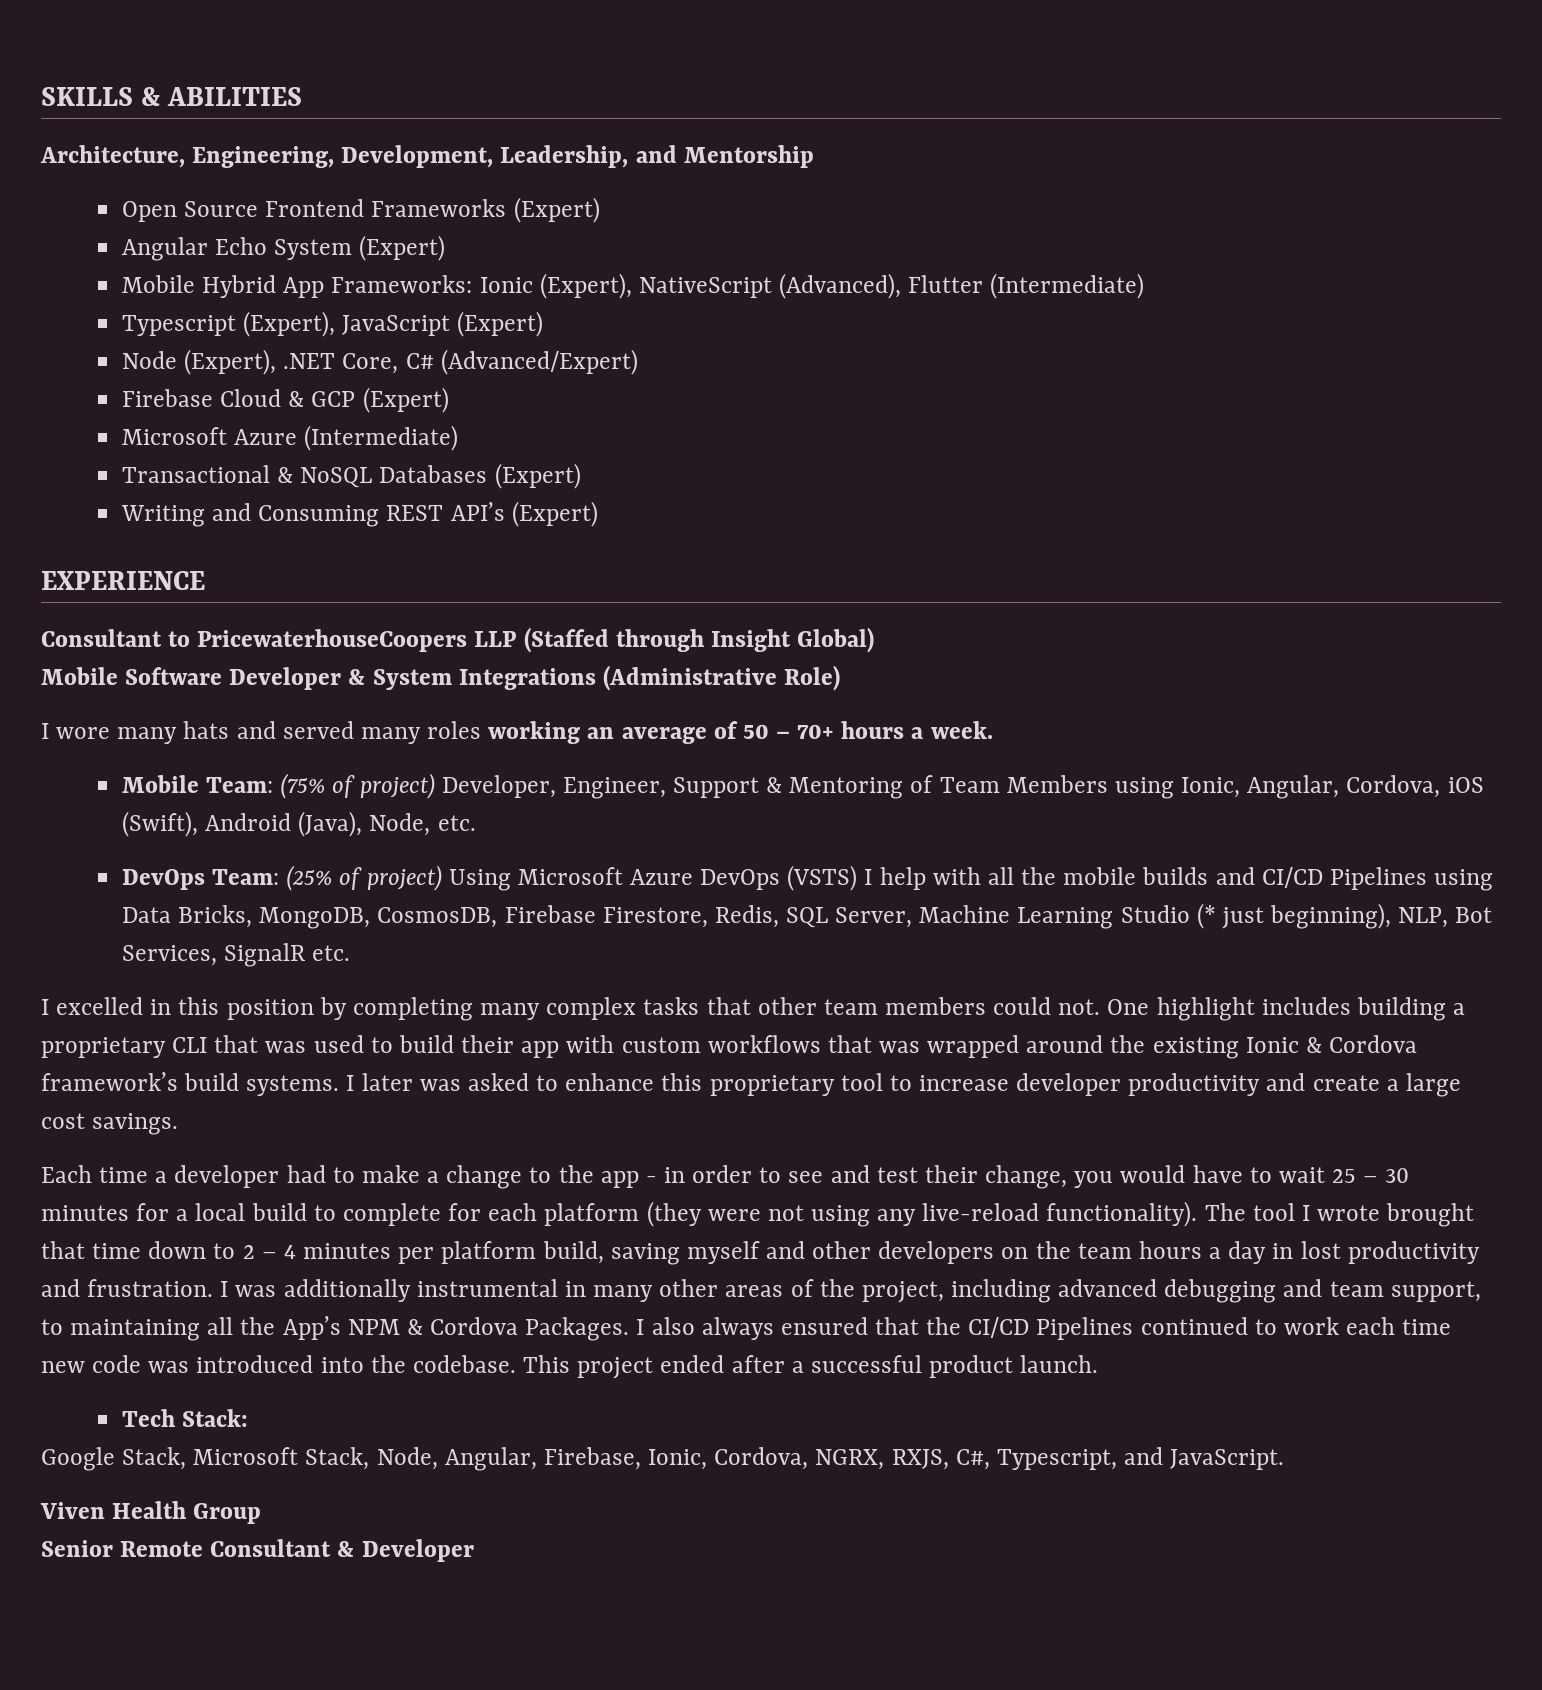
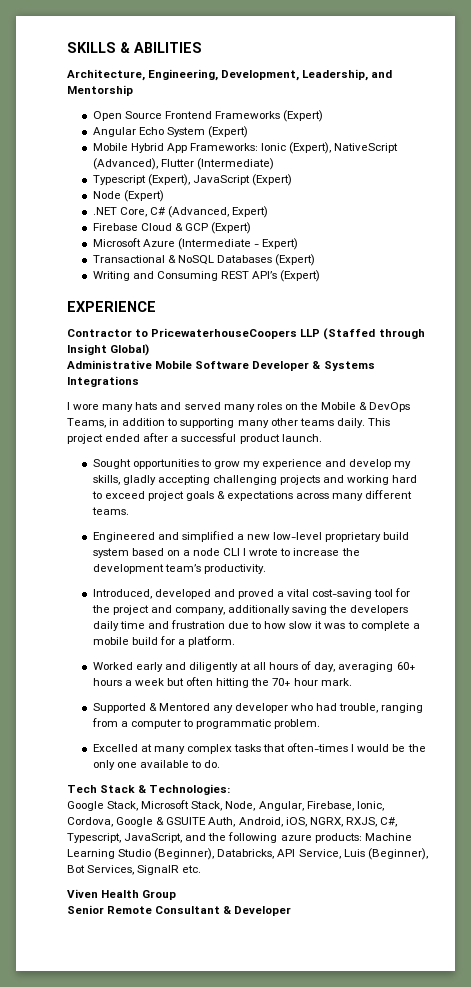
[184,349,277,375] (Expert), -> [123,190,164,202] (Expert) //
[440,349,638,375] (Advanced/Expert) -> [167,206,268,218] (Advanced, Expert)
[304,425,459,451] (Intermediate) -> [177,238,298,250] (Intermediate - Expert)
[41,629,162,647] Consultant -> [67,329,132,337] Contractor
(875, 640) none -> [67,360,152,369] Administrative
[372,669,452,690] System -> [323,361,375,371] Systems
[602,665,841,691] (Administrative Role) -> (139, 381) none
[488,721,993,744] [121,773,1484,799] [121,811,476,837] [121,865,1493,891] [121,903,1493,929] [121,943,351,967] [41,997,1466,1021] [41,1035,1418,1059] [41,1072,1461,1097] [41,1113,179,1135] [41,1165,1410,1189] [41,1201,1475,1227] [41,1241,1480,1265] [41,1279,1481,1303] [41,1316,1452,1341] [41,1355,516,1373] working an average of 50 – 70+ hours a week. // Mobile Team: (75% of project) Developer, Engineer, Support & Mentoring of Team Members using Ionic, Angular, Cordova, iOS (Swift), Android (Java), Node, etc. // DevOps Team: (25% of project) Using Microsoft Azure DevOps (VSTS) I help with all the mobile builds and CI/CD Pipelines using Data Bricks, MongoDB, CosmosDB, Firebase Firestore, Redis, SQL Server, Machine Learning Studio (* just beginning), NLP, Bot Services, SignalR etc. // I excelled in this position by completing many complex tasks that other team members could not. One highlight includes building a proprietary CLI that was used to build their app with custom workflows that was wrapped around the existing Ionic & Cordova framework’s build systems. I later was asked to enhance this proprietary tool to increase developer productivity and create a large cost savings. // Each time a developer had to make a change to the app - in order to see and test their change, you would have to wait 25 – 30 minutes for a local build to complete for each platform (they were not using any live-reload functionality). The tool I wrote brought that time down to 2 – 4 minutes per platform build, saving myself and other developers on the team hours a day in lost productivity and frustration. I was additionally instrumental in many other areas of the project, including advanced debugging and team support, to maintaining all the App’s NPM & Cordova Packages. I also always ensured that the CI/CD Pipelines continued to work each time new code was introduced into the codebase. -> [284,402,411,412] [67,418,365,428] on the Mobile & DevOps Teams, in addition to supporting many other teams daily.
[121,1409,249,1427] Tech Stack: -> [92,459,412,469] [92,475,418,485] [91,490,413,501] [91,507,129,515] [92,531,410,542] [92,548,360,558] [92,564,266,574] [92,588,411,599] [91,605,409,615] [92,620,420,631] [92,636,235,647] [92,661,416,672] [92,677,353,688] [92,703,424,713] [91,718,321,729] [92,743,426,754] [92,760,220,770] [67,784,231,795] Sought opportunities to grow my experience and develop my skills, gladly accepting challenging projects and working hard to exceed project goals & expectations across many different teams. // Engineered and simplified a new low-level proprietary build system based on a node CLI I wrote to increase the development team’s productivity. // Introduced, developed and proved a vital cost-saving tool for the project and company, additionally saving the developers daily time and frustration due to how slow it was to complete a mobile build for a platform. // Worked early and diligently at all hours of day, averaging 60+ hours a week but often hitting the 70+ hour mark. // Supported & Mentored any developer who had trouble, ranging from a computer to programmatic problem. // Excelled at many complex tasks that often-times I would be the only one available to do. // Tech Stack & Technologies:
[815,1447,1285,1470] NGRX, RXJS, C#, Typescript, and JavaScript. -> [116,817,397,827] [67,832,412,843] [67,848,428,860] [67,865,202,875] Google & GSUITE Auth, Android, iOS, NGRX, RXJS, C#, Typescript, JavaScript, and the following azure products: Machine Learning Studio (Beginner), Databricks, API Service, Luis (Beginner), Bot Services, SignalR etc.

